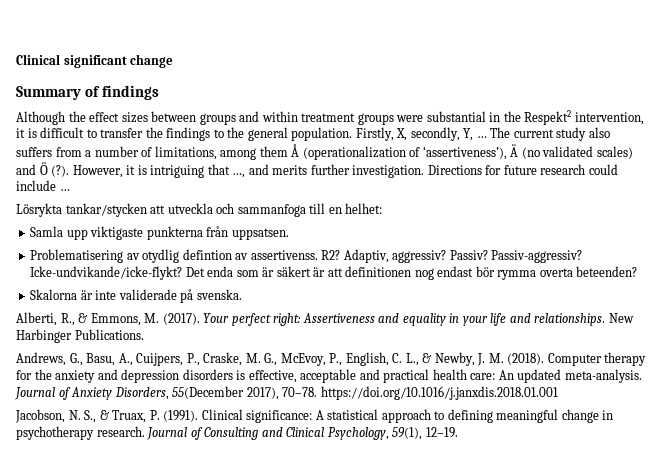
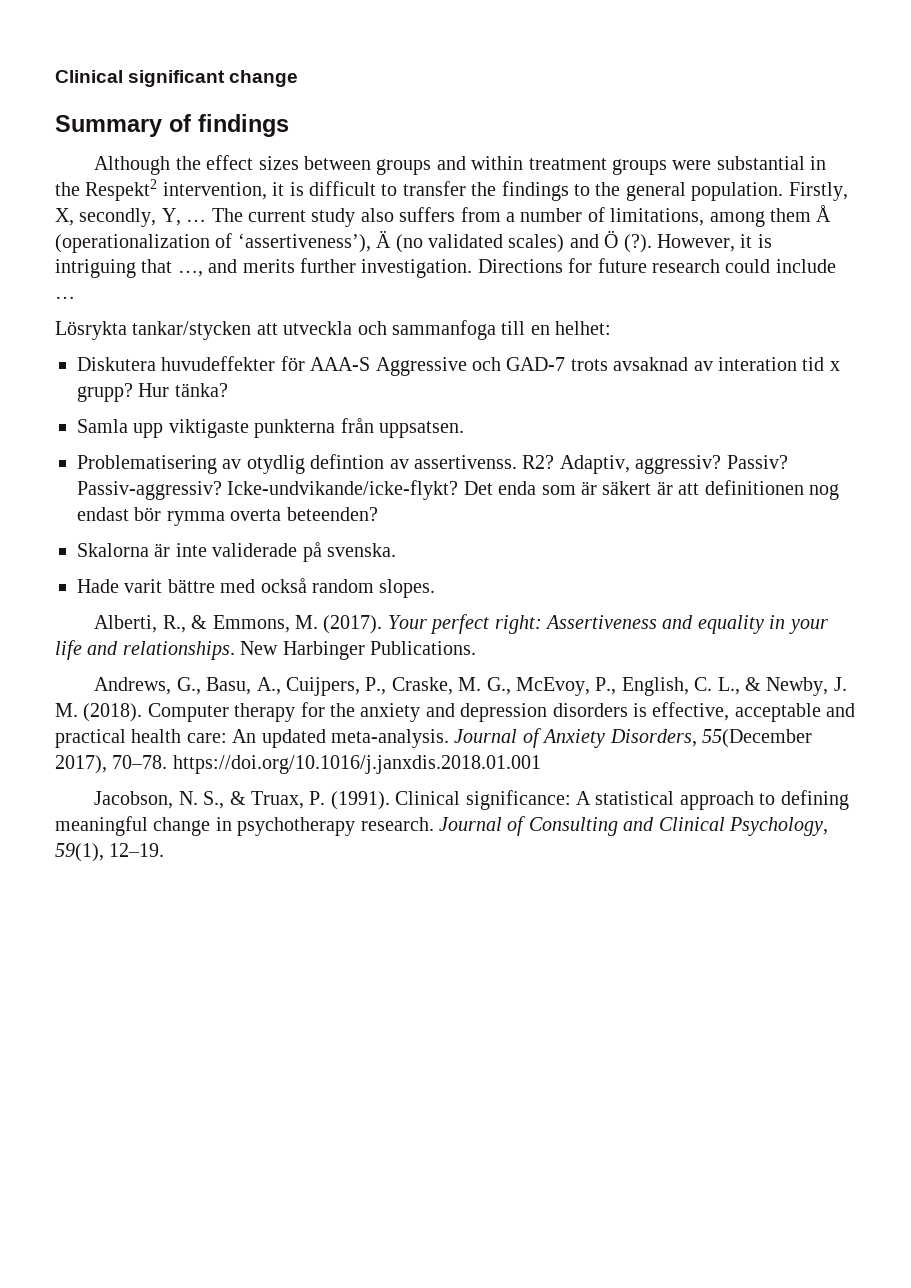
(383, 208) none -> [77,356,840,376] [77,383,228,402] // Diskutera huvudeffekter för AAA-S Aggressive och GAD-7 trots avsaknad av interation tid x grupp? Hur tänka?
(242, 294) none -> [77,578,436,598] // Hade varit bättre med också random slopes.

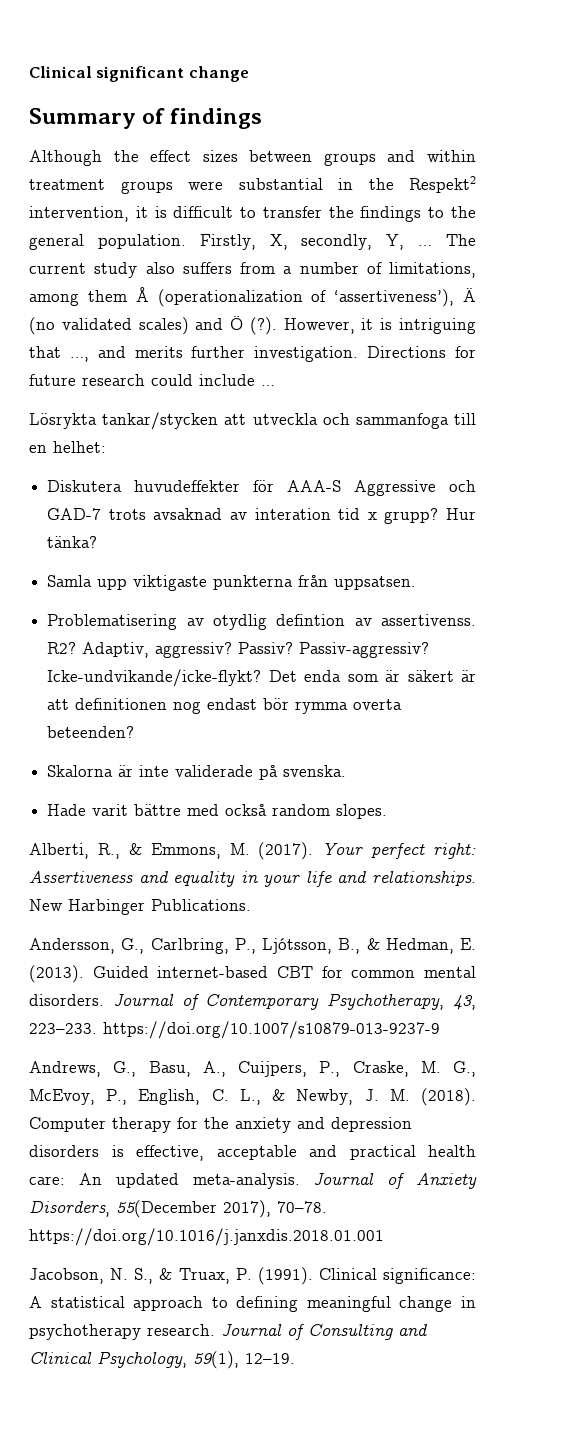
(476, 648) none -> [29,938,476,954] [29,965,477,983] [29,993,477,1010] [29,1021,440,1039] // Andersson, G., Carlbring, P., Ljótsson, B., & Hedman, E. (2013). Guided internet-based CBT for common mental disorders. Journal of Contemporary Psychotherapy, 43, 223–233. https://doi.org/10.1007/s10879-013-9237-9

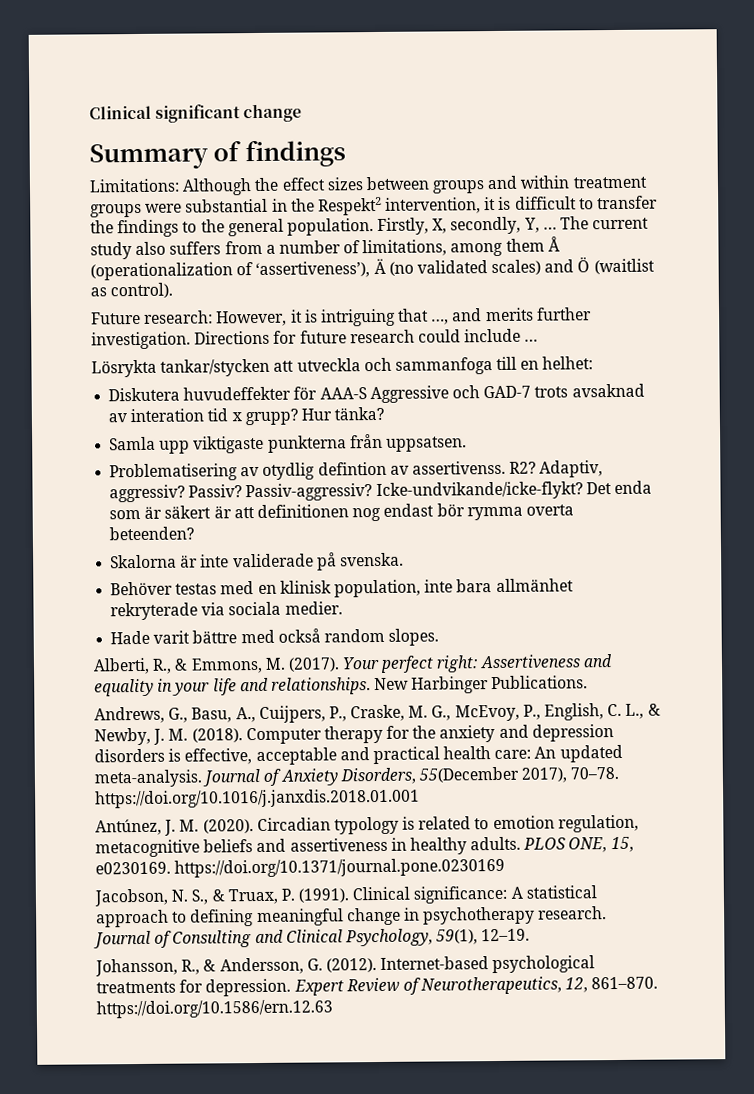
(263, 118) none -> [89,178,180,193] Limitations:
[249,317,277,335] (?). -> [593,258,655,275] [90,282,174,299] [91,310,214,325] (waitlist as control). // Future research:
(347, 771) none -> [110,578,574,598] [110,601,343,621] // Behöver testas med en klinisk population, inte bara allmänhet rekryterade via sociala medier.
[29,938,476,954] [29,965,477,983] [29,993,477,1010] [29,1021,440,1039] // Andersson, G., Carlbring, P., Ljótsson, B., & Hedman, E. (2013). Guided internet-based CBT for common mental disorders. Journal of Contemporary Psychotherapy, 43, 223–233. https://doi.org/10.1007/s10879-013-9237-9 -> (589, 682) none
(384, 1237) none -> [95,814,639,836] [95,836,634,858] [95,857,506,878] // Antúnez, J. M. (2020). Circadian typology is related to emotion regulation, metacognitive beliefs and assertiveness in healthy adults. PLOS ONE, 15, e0230169. https://doi.org/10.1371/journal.pone.0230169
(295, 1358) none -> [95,955,596,977] [96,976,659,997] [96,999,333,1019] // Johansson, R., & Andersson, G. (2012). Internet-based psychological treatments for depression. Expert Review of Neurotherapeutics, 12, 861–870. https://doi.org/10.1586/ern.12.63

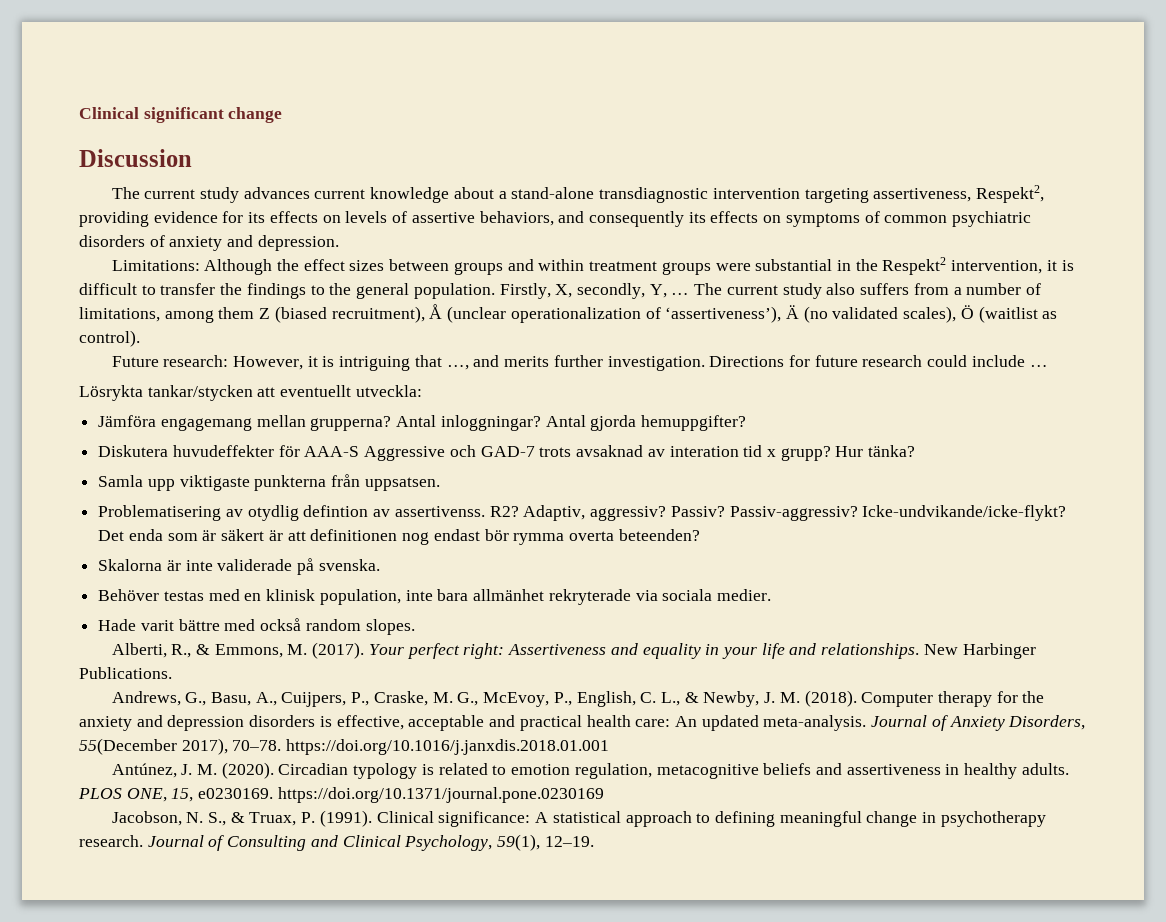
[89,139,346,170] Summary of findings -> [79,149,192,167] [111,185,1044,203] [79,211,1032,227] [79,235,339,251] Discussion // The current study advances current knowledge about a stand-alone transdiagnostic intervention targeting assertiveness, Respekt2, providing evidence for its effects on levels of assertive behaviors, and consequently its effects on symptoms of common psychiatric disorders of anxiety and depression.
[547,236,560,252] [90,262,233,281] Å (operationalization -> [259,304,641,323] Z (biased recruitment), Å (unclear operationalization
[491,259,575,276] scales) and -> [903,306,957,323] scales),
[296,356,594,375] utveckla och sammanfoga till en helhet: -> [280,385,422,397] [98,415,747,431] eventuellt utveckla: // Jämföra engagemang mellan grupperna? Antal inloggningar? Antal gjorda hemuppgifter?
[95,955,596,977] [96,976,659,997] [96,999,333,1019] // Johansson, R., & Andersson, G. (2012). Internet-based psychological treatments for depression. Expert Review of Neurotherapeutics, 12, 861–870. https://doi.org/10.1586/ern.12.63 -> (594, 841) none

